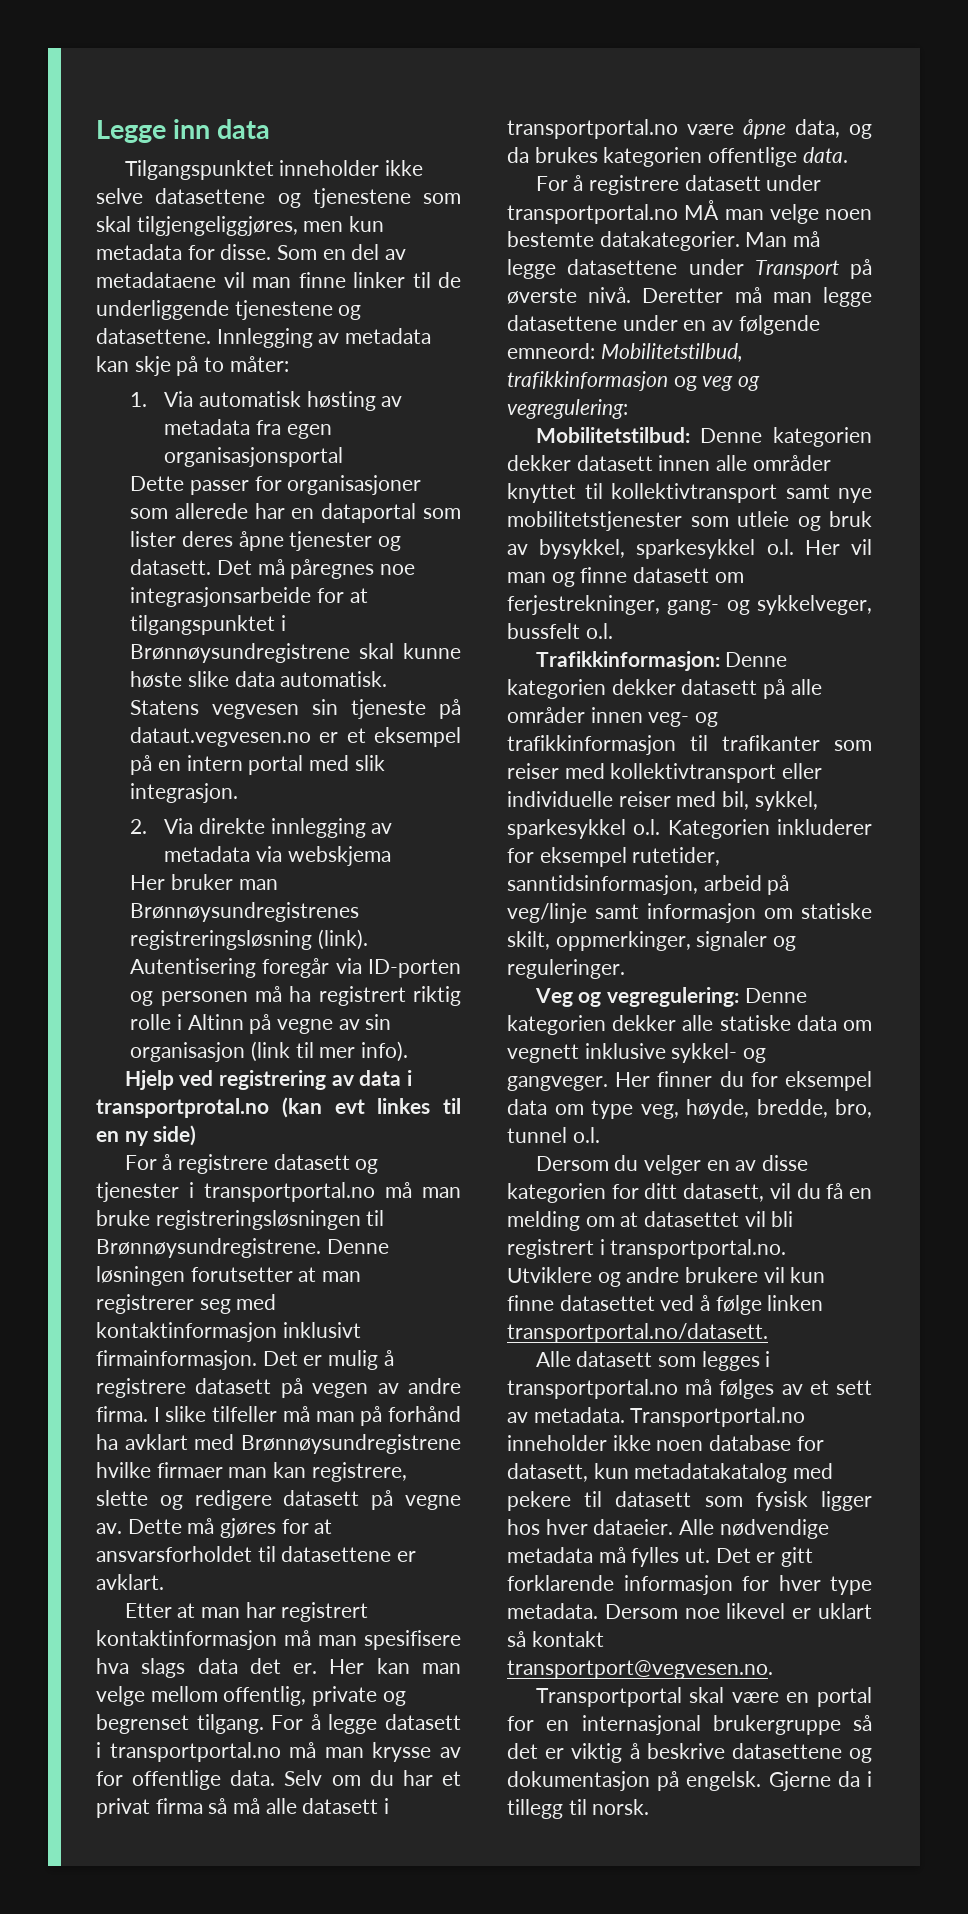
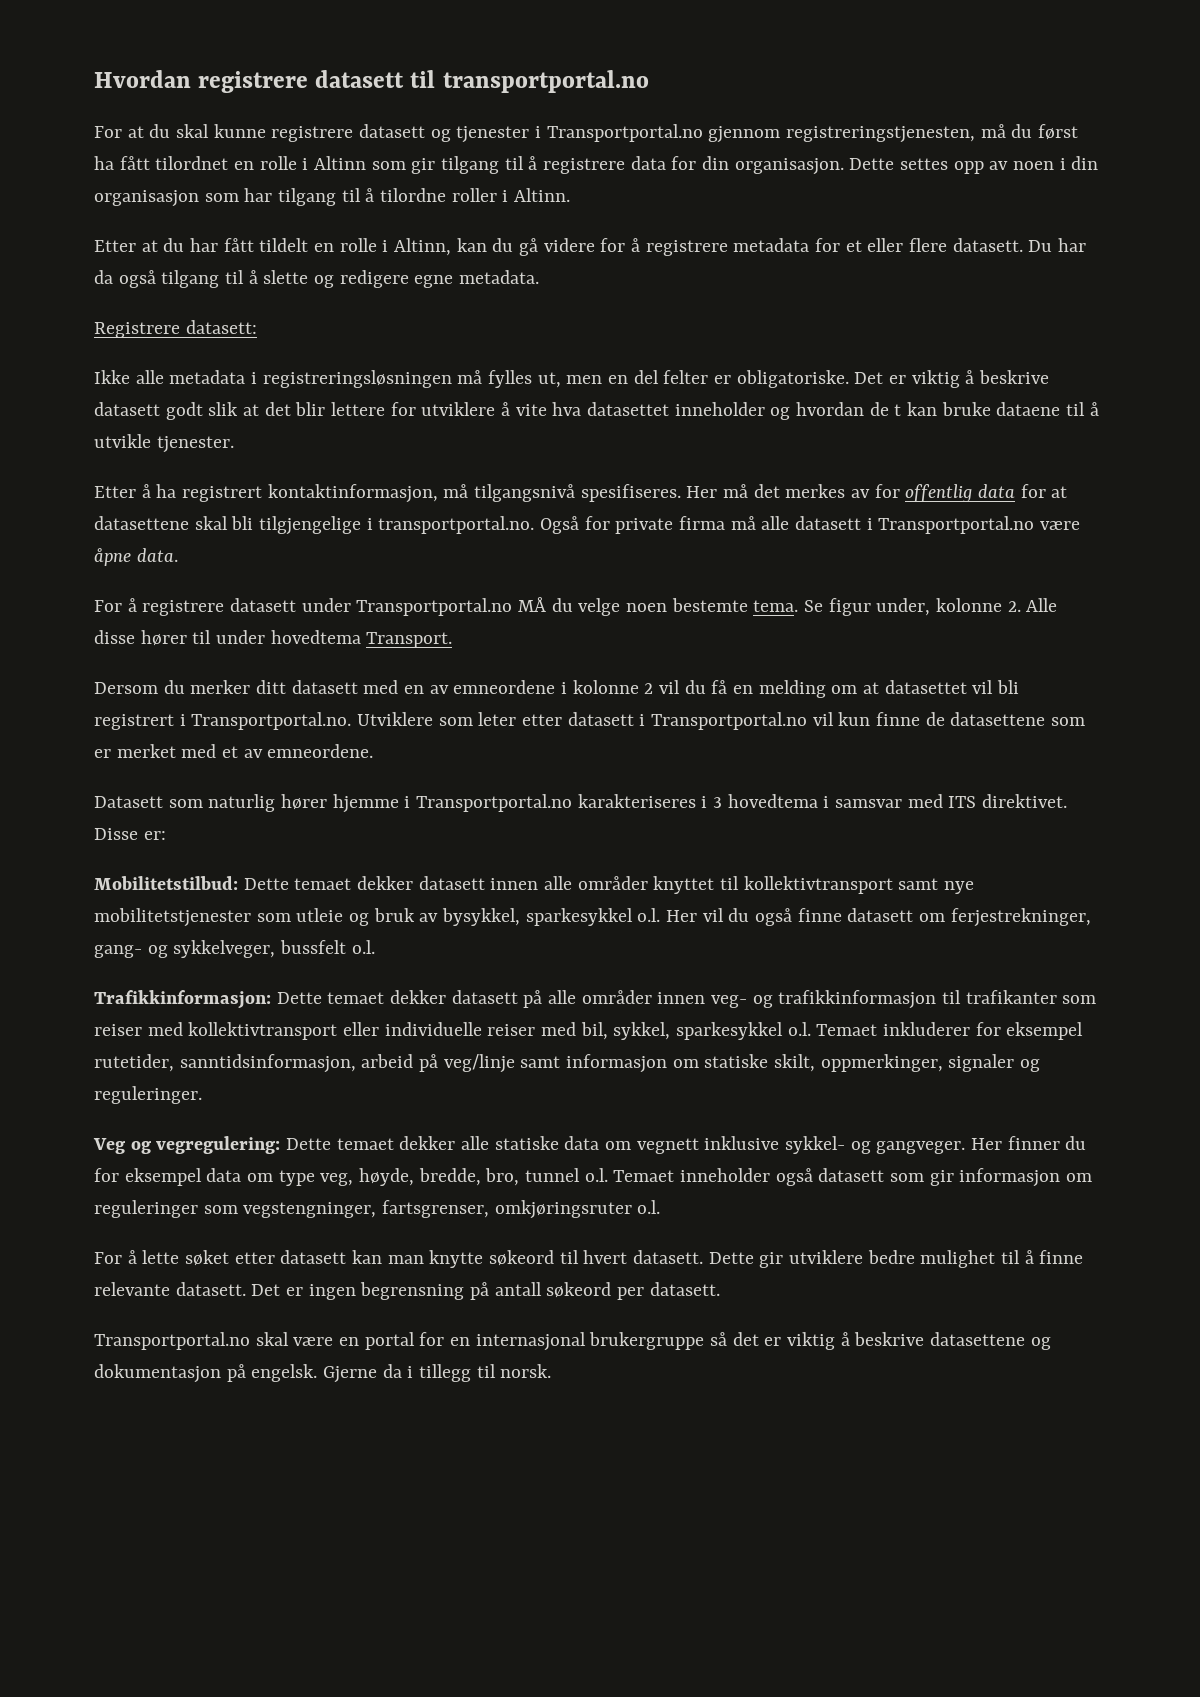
[96,119,271,143] [124,160,424,180] [96,188,461,208] [96,216,385,236] [96,244,407,260] [96,272,461,288] [96,300,362,320] [96,328,432,348] [96,356,289,376] [130,391,403,411] [164,419,332,439] [164,447,344,467] [130,475,422,495] [130,503,461,523] [130,531,401,551] [130,559,415,579] [130,587,368,607] [130,615,286,635] [130,643,461,663] [130,671,388,688] [130,699,461,719] [130,727,461,747] [130,755,385,775] [130,783,239,803] [130,818,393,838] [164,846,391,866] [130,874,278,890] [130,902,360,922] [130,929,368,950] [130,958,461,978] [130,986,461,1006] [130,1014,392,1034] [130,1041,408,1062] [124,1070,413,1090] [96,1097,461,1118] [96,1125,197,1146] [124,1154,173,1170] Legge inn data // Tilgangspunktet inneholder ikke selve datasettene og tjenestene som skal tilgjengeliggjøres, men kun metadata for disse. Som en del av metadataene vil man finne linker til de underliggende tjenestene og datasettene. Innlegging av metadata kan skje på to måter: // 1. Via automatisk høsting av metadata fra egen organisasjonsportal // Dette passer for organisasjoner som allerede har en dataportal som lister deres åpne tjenester og datasett. Det må påregnes noe integrasjonsarbeide for at tilgangspunktet i Brønnøysundregistrene skal kunne høste slike data automatisk. Statens vegvesen sin tjeneste på dataut.vegvesen.no er et eksempel på en intern portal med slik integrasjon. // 2. Via direkte innlegging av metadata via webskjema // Her bruker man Brønnøysundregistrenes registreringsløsning (link). Autentisering foregår via ID-porten og personen må ha registrert riktig rolle i Altinn på vegne av sin organisasjon (link til mer info). // Hjelp ved registrering av data i transportprotal.no (kan evt linkes til en ny side) // For å -> [94,70,649,93] [94,124,266,138] Hvordan registrere datasett til transportportal.no // For at du skal kunne
[204,1182,461,1202] [96,1210,385,1230] [96,1238,389,1258] [96,1266,362,1286] [96,1294,277,1314] [96,1322,361,1342] [96,1350,394,1370] [96,1378,461,1398] [96,1406,461,1426] [96,1434,461,1454] [96,1462,407,1482] [96,1490,461,1510] [96,1518,333,1538] [96,1546,417,1562] [96,1574,164,1590] [124,1602,369,1622] [96,1630,461,1650] [96,1658,461,1678] [96,1686,406,1706] [96,1714,461,1734] [96,1742,461,1762] [96,1770,462,1790] [96,1798,228,1818] transportportal.no må man bruke registreringsløsningen til Brønnøysundregistrene. Denne løsningen forutsetter at man registrerer seg med kontaktinformasjon inklusivt firmainformasjon. Det er mulig å registrere datasett på vegen av andre firma. I slike tilfeller må man på forhånd ha avklart med Brønnøysundregistrene hvilke firmaer man kan registrere, slette og redigere datasett på vegne av. Dette må gjøres for at ansvarsforholdet til datasettene er avklart. // Etter at man har registrert kontaktinformasjon må man spesifisere hva slags data det er. Her kan man velge mellom offentlig, private og begrenset tilgang. For å legge datasett i transportportal.no må man krysse av for offentlige data. Selv om du har et privat firma så -> [546,124,1079,143] [94,156,1099,175] [94,188,571,207] [94,238,1087,256] [94,270,540,288] [94,320,257,338] [94,370,1050,388] [94,402,1099,420] [94,434,234,453] [94,484,1068,503] [94,516,726,535] Transportportal.no gjennom registreringstjenesten, må du først ha fått tilordnet en rolle i Altinn som gir tilgang til å registrere data for din organisasjon. Dette settes opp av noen i din organisasjon som har tilgang til å tilordne roller i Altinn. // Etter at du har fått tildelt en rolle i Altinn, kan du gå videre for å registrere metadata for et eller flere datasett. Du har da også tilgang til å slette og redigere egne metadata. // Registrere datasett: // Ikke alle metadata i registreringsløsningen må fylles ut, men en del felter er obligatoriske. Det er viktig å beskrive datasett godt slik at det blir lettere for utviklere å vite hva datasettet inneholder og hvordan de t kan bruke dataene til å utvikle tjenester. // Etter å ha registrert kontaktinformasjon, må tilgangsnivå spesifiseres. Her må det merkes av for offentlig data for at datasettene skal bli tilgjengelige i transportportal.no. Også for private firma
[507,119,678,139] transportportal.no -> [878,516,1035,534] Transportportal.no
[795,119,872,139] [507,147,798,167] data, og da brukes kategorien offentlige -> (131, 557) none
[507,200,872,224] [507,231,821,251] [507,259,872,279] [507,287,872,307] [507,315,820,335] [507,343,743,362] [507,371,761,391] [507,399,628,419] transportportal.no MÅ man velge noen bestemte datakategorier. Man må legge datasettene under Transport på øverste nivå. Deretter må man legge datasettene under en av følgende emneord: Mobilitetstilbud, trafikkinformasjon og veg og vegregulering: -> [356,597,1058,616] [94,630,453,648] [94,680,1020,698] [94,712,1086,730] [94,744,374,758] [94,794,1068,813] [94,828,166,840] Transportportal.no MÅ du velge noen bestemte tema. Se figur under, kolonne 2. Alle disse hører til under hovedtema Transport. // Dersom du merker ditt datasett med en av emneordene i kolonne 2 vil du få en melding om at datasettet vil bli registrert i Transportportal.no. Utviklere som leter etter datasett i Transportportal.no vil kun finne de datasettene som er merket med et av emneordene. // Datasett som naturlig hører hjemme i Transportportal.no karakteriseres i 3 hovedtema i samsvar med ITS direktivet. Disse er:
[700,427,872,447] Denne kategorien -> [243,878,352,890] Dette temaet
[507,572,575,587] man og -> [728,908,793,926] du også
[725,652,788,667] [507,679,606,699] Denne kategorien -> [276,992,385,1004] Dette temaet
[667,819,770,839] Kategorien -> [816,1024,878,1036] Temaet
[744,988,807,1003] [507,1015,606,1035] Denne kategorien -> [286,1138,394,1150] Dette temaet
[535,1155,809,1175] [507,1183,872,1203] [507,1211,794,1231] [507,1239,787,1259] [507,1267,826,1287] [507,1295,824,1315] [507,1323,768,1343] [535,1351,771,1371] [507,1379,872,1399] [507,1407,806,1427] [507,1435,824,1451] [507,1463,834,1483] [507,1491,872,1511] [507,1519,829,1539] [507,1547,814,1567] [507,1575,872,1595] [507,1603,872,1619] [507,1631,604,1647] [507,1660,773,1679] [535,1687,682,1707] // Dersom du velger en av disse kategorien for ditt datasett, vil du få en melding om at datasettet vil bli registrert i transportportal.no. Utviklere og andre brukere vil kun finne datasettet ved å følge linken transportportal.no/datasett. // Alle datasett som legges i transportportal.no må følges av et sett av metadata. Transportportal.no inneholder ikke noen database for datasett, kun metadatakatalog med pekere til datasett som fysisk ligger hos hver dataeier. Alle nødvendige metadata må fylles ut. Det er gitt forklarende informasjon for hver type metadata. Dersom noe likevel er uklart så kontakt transportport@vegvesen.no. // Transportportal -> [613,1168,1093,1187] [94,1200,661,1219] [94,1250,1084,1268] [94,1282,720,1300] [94,1332,250,1350] Temaet inneholder også datasett som gir informasjon om reguleringer som vegstengninger, fartsgrenser, omkjøringsruter o.l. // For å lette søket etter datasett kan man knytte søkeord til hvert datasett. Dette gir utviklere bedre mulighet til å finne relevante datasett. Det er ingen begrensning på antall søkeord per datasett. // Transportportal.no

